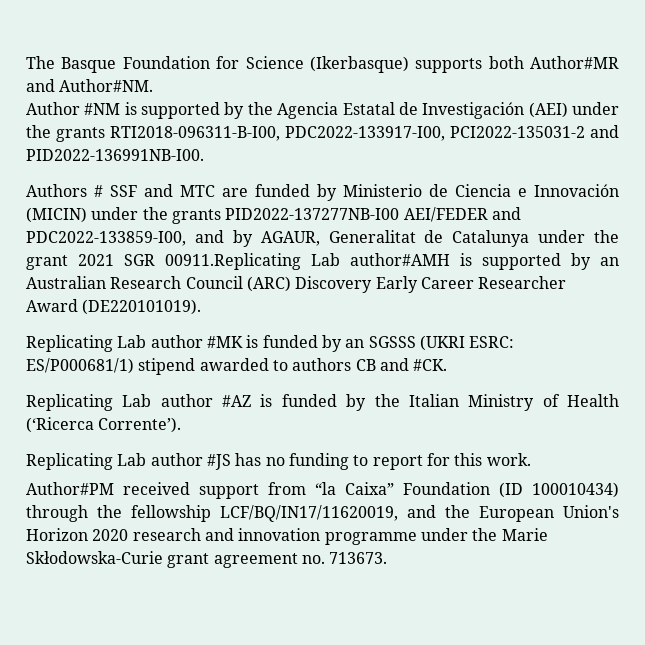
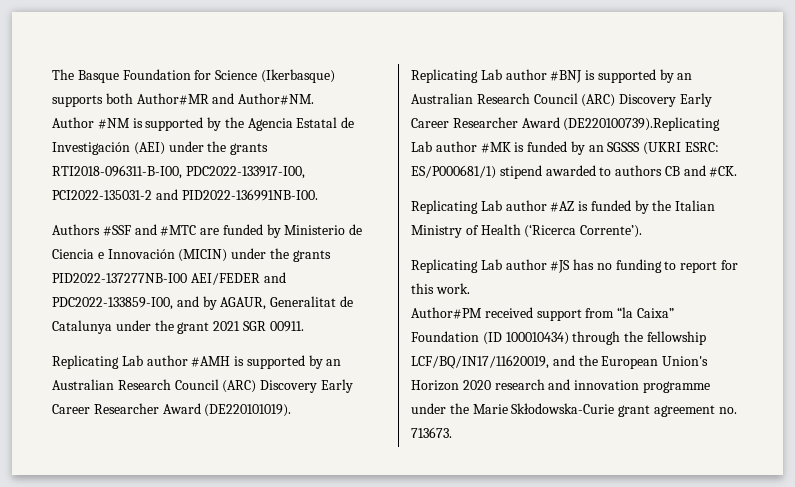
[94,184,215,197] # SSF and MTC -> [102,224,197,236] #SSF and #MTC
[165,253,450,270] 00911.Replicating Lab author#AMH -> [269,321,304,332] [52,355,231,369] 00911. // Replicating Lab author #AMH
(203, 341) none -> [550,69,693,83] [411,93,712,107] [411,117,721,131] [411,141,477,152] #BNJ is supported by an Australian Research Council (ARC) Discovery Early Career Researcher Award (DE220100739).Replicating Lab author

